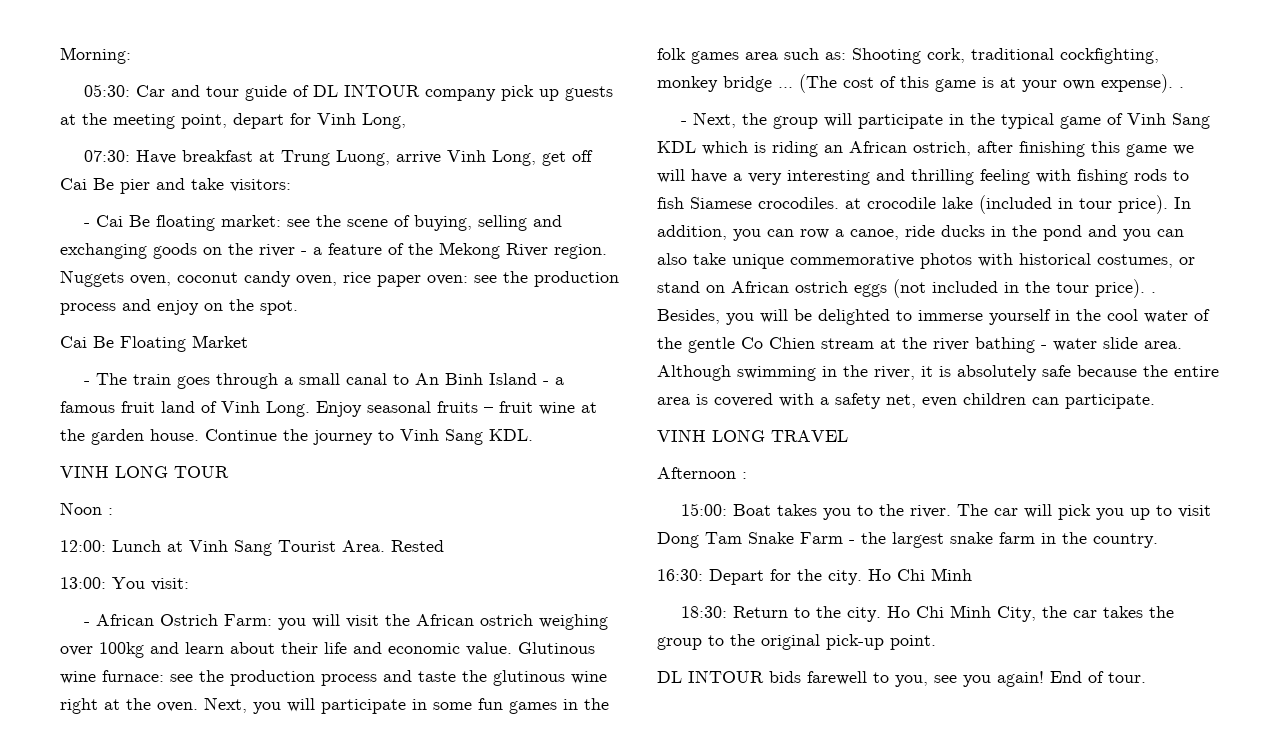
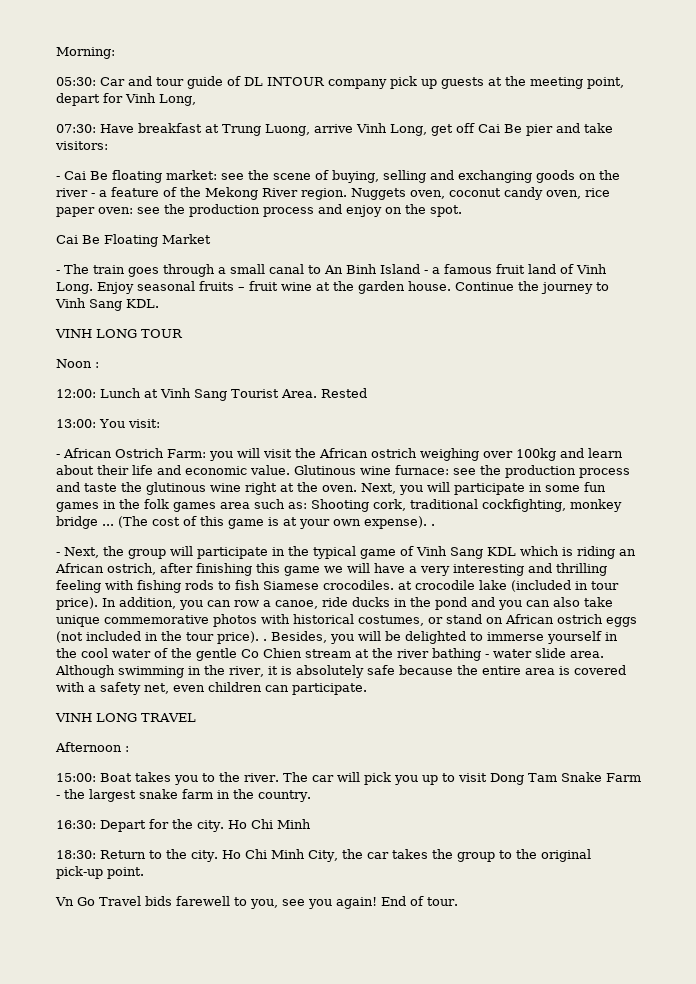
[657,670,764,683] DL INTOUR -> [55,896,141,906] Vn Go Travel

